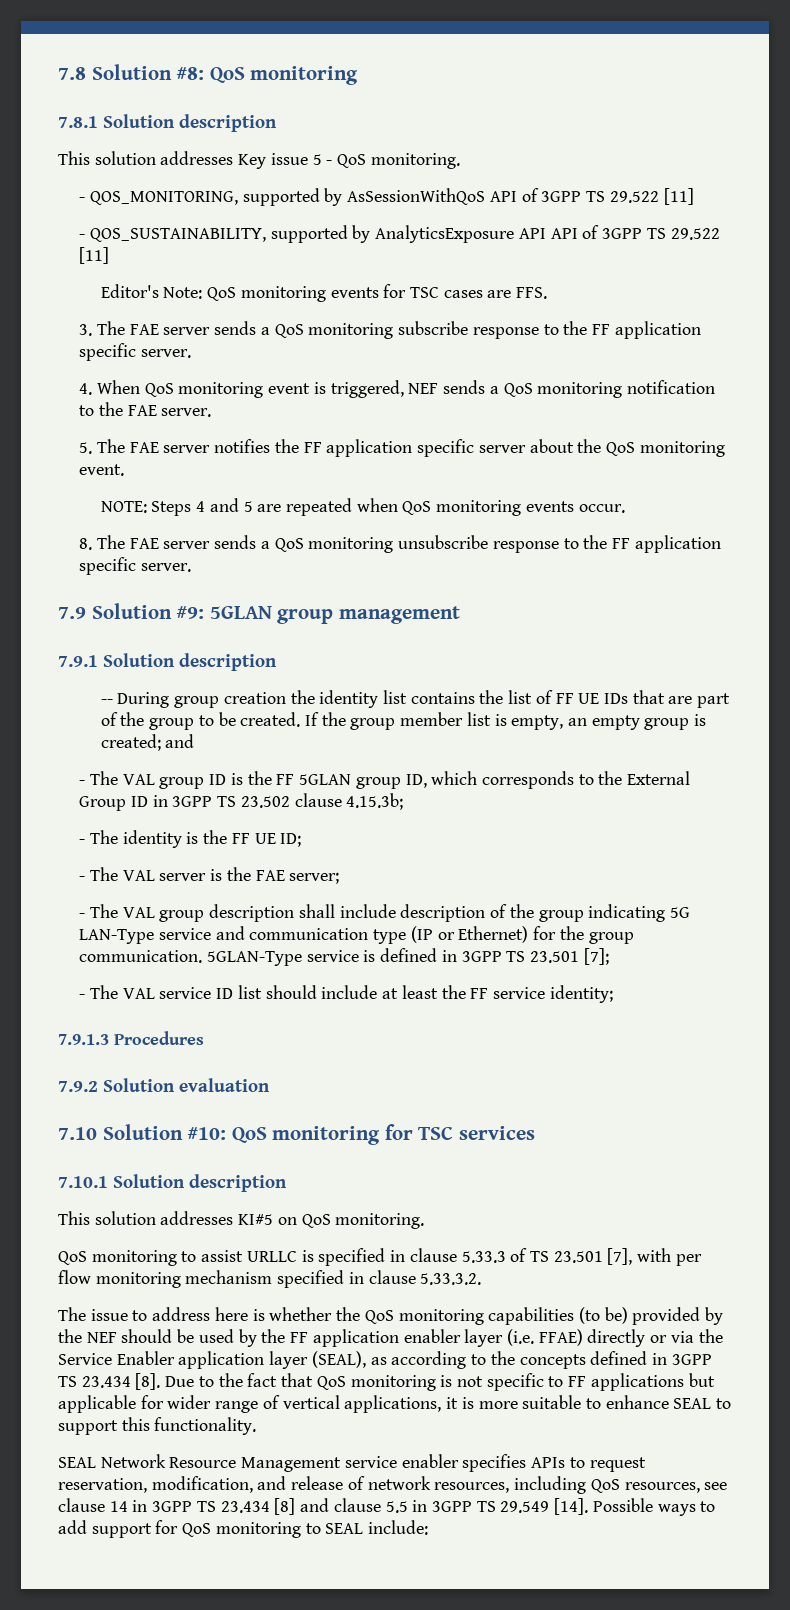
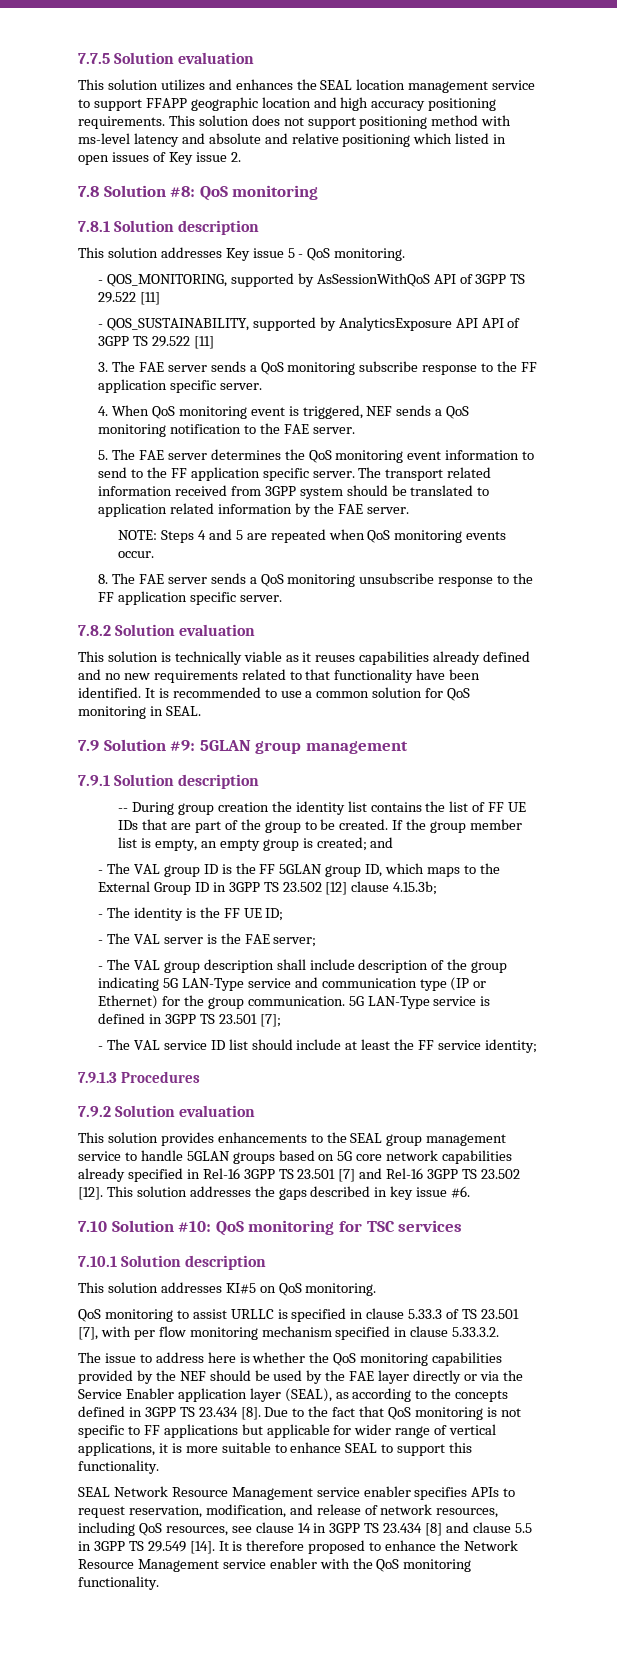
(58, 73) none -> [78,52,255,64] [78,79,536,93] [78,97,497,111] [78,115,512,129] [78,133,507,147] [78,152,241,165] 7.7.5 Solution evaluation // This solution utilizes and enhances the SEAL location management service to support FFAPP geographic location and high accuracy positioning requirements. This solution does not support positioning method with ms-level latency and absolute and relative positioning which listed in open issues of Key issue 2. //
[100,284,548,302] // Editor's Note: QoS monitoring events for TSC cases are FFS. -> (214, 342) none
[214,439,725,457] [79,464,125,476] notifies the FF application specific server about the QoS monitoring event. -> [210,449,535,463] [98,467,492,481] [98,485,490,499] [98,503,409,517] determines the QoS monitoring event information to send to the FF application specific server. The transport related information received from 3GPP system should be translated to application related information by the FAE server.
(192, 567) none -> [78,624,256,636] [78,651,531,665] [78,669,481,683] [78,687,471,701] [78,706,201,719] // 7.8.2 Solution evaluation // This solution is technically viable as it reuses capabilities already defined and no new requirements related to that functionality have been identified. It is recommended to use a common solution for QoS monitoring in SEAL.
[482,771,575,789] corresponds -> [427,867,461,877] maps
(290, 802) none -> [325,882,348,895] [12]
[207,951,303,966] 5GLAN-Type -> [348,996,430,1009] 5G LAN-Type
(271, 1085) none -> [78,1132,507,1146] [78,1150,513,1164] [78,1168,520,1182] [78,1186,471,1200] // This solution provides enhancements to the SEAL group management service to handle 5GLAN groups based on 5G core network capabilities already specified in Rel-16 3GPP TS 23.501 [7] and Rel-16 3GPP TS 23.502 [12]. This solution addresses the gaps described in key issue #6.
[578,1307,628,1324] (to be) -> (503, 1359) none
[290,1329,583,1347] FF application enabler layer (i.e. FFAE) -> [349,1370,410,1384] FAE layer
[592,1498,716,1516] [58,1520,429,1538] Possible ways to add support for QoS monitoring to SEAL include: -> [218,1540,518,1554] [78,1558,472,1572] [78,1576,159,1590] It is therefore proposed to enhance the Network Resource Management service enabler with the QoS monitoring functionality.

